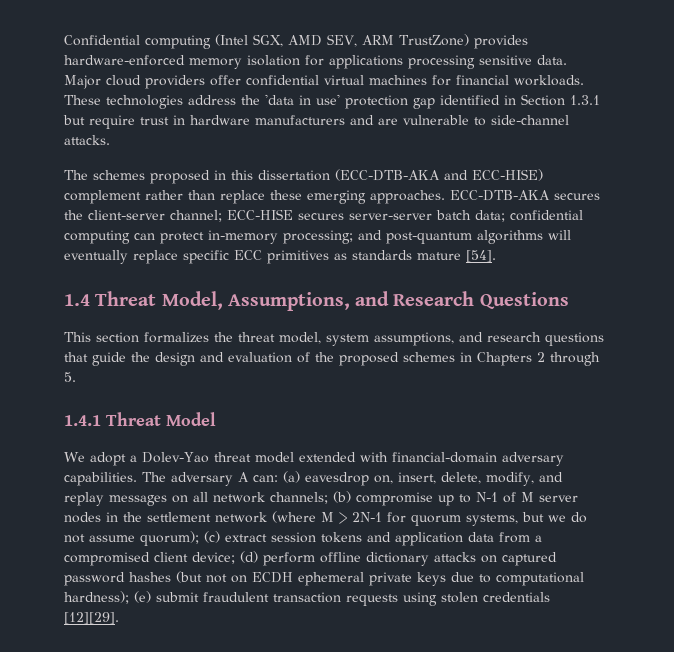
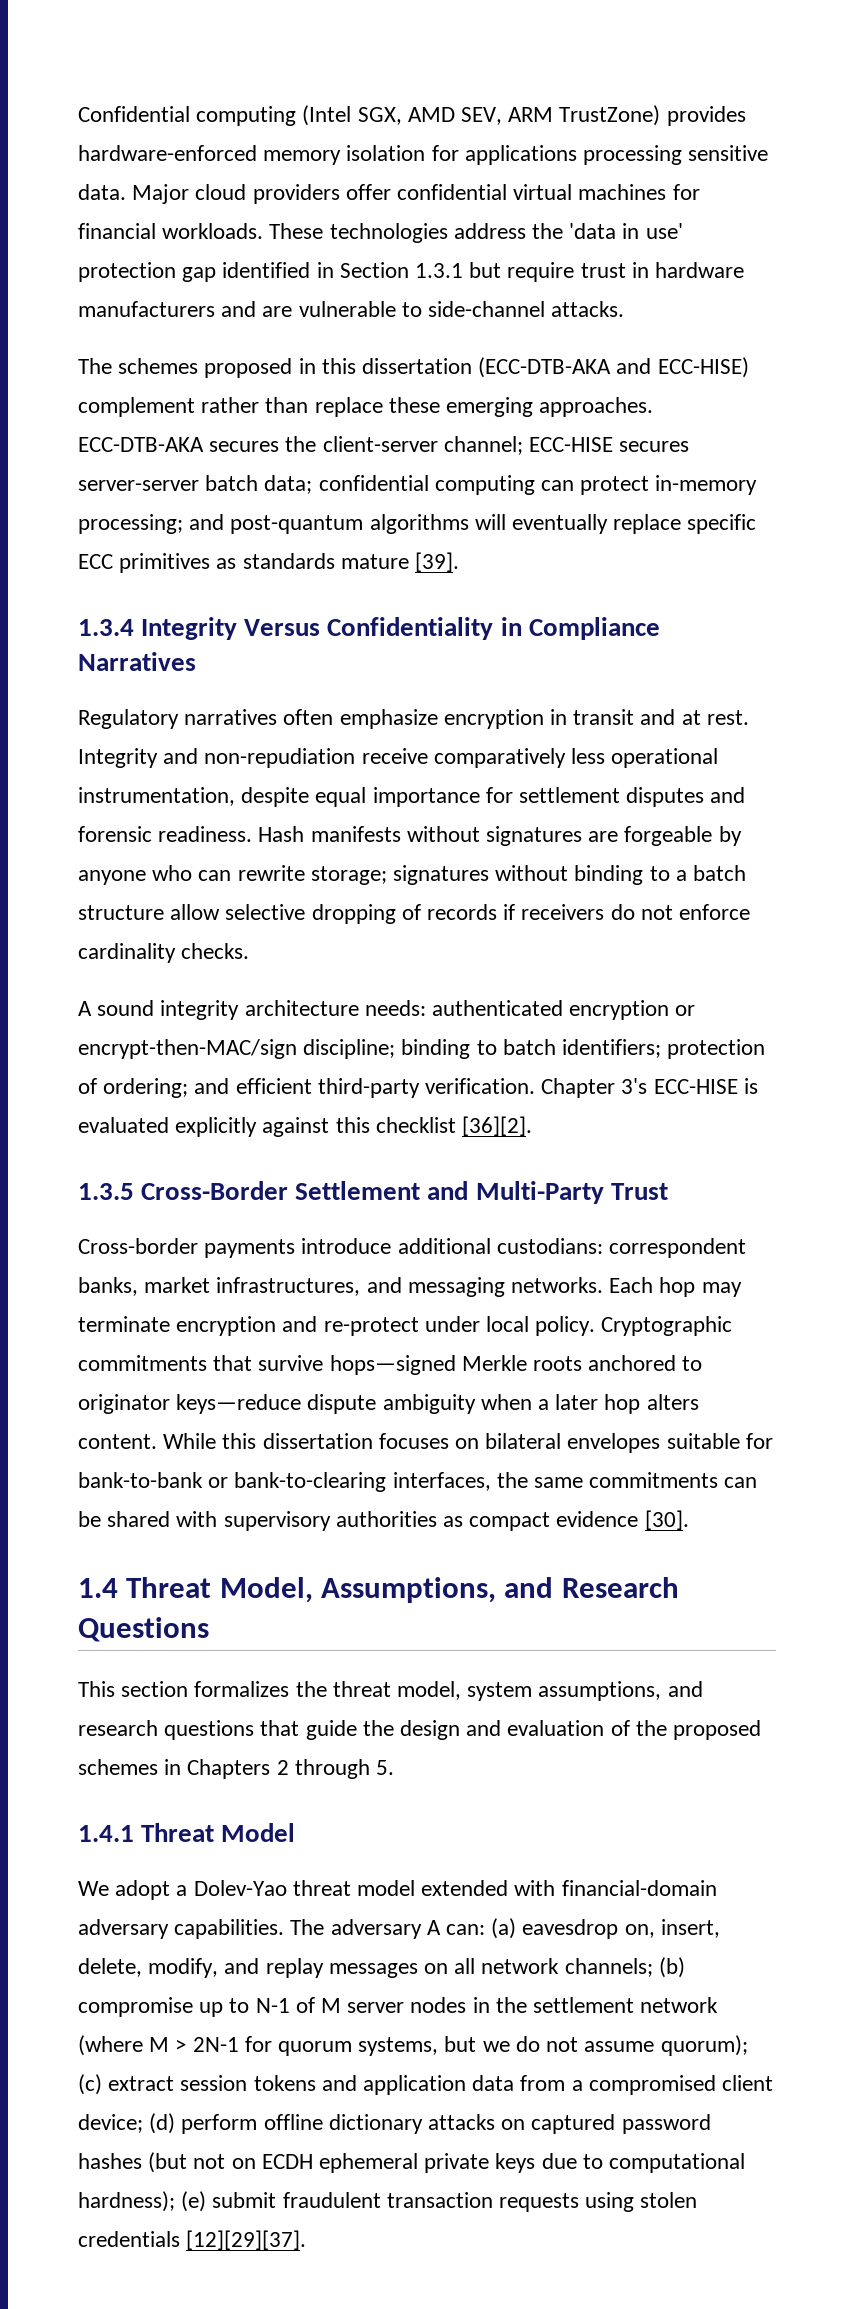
[466,250,496,262] [54]. -> [415,552,460,572] [78,617,660,640] [78,652,196,671] [78,709,749,729] [78,748,719,768] [78,787,746,807] [78,826,742,846] [78,865,747,885] [78,904,751,924] [78,943,250,963] [78,1000,696,1020] [78,1039,766,1059] [78,1078,758,1098] [78,1116,533,1137] [78,1181,668,1204] [78,1238,747,1258] [78,1277,742,1297] [78,1316,733,1336] [78,1355,703,1375] [78,1394,699,1414] [78,1433,773,1453] [78,1472,758,1492] [78,1510,689,1531] [39]. // 1.3.4 Integrity Versus Confidentiality in Compliance Narratives // Regulatory narratives often emphasize encryption in transit and at rest. Integrity and non-repudiation receive comparatively less operational instrumentation, despite equal importance for settlement disputes and forensic readiness. Hash manifests without signatures are forgeable by anyone who can rewrite storage; signatures without binding to a batch structure allow selective dropping of records if receivers do not enforce cardinality checks. // A sound integrity architecture needs: authenticated encryption or encrypt-then-MAC/sign discipline; binding to batch identifiers; protection of ordering; and efficient third-party verification. Chapter 3's ECC-HISE is evaluated explicitly against this checklist [36][2]. // 1.3.5 Cross-Border Settlement and Multi-Party Trust // Cross-border payments introduce additional custodians: correspondent banks, market infrastructures, and messaging networks. Each hop may terminate encryption and re-protect under local policy. Cryptographic commitments that survive hops—signed Merkle roots anchored to originator keys—reduce dispute ambiguity when a later hop alters content. While this dissertation focuses on bilateral envelopes suitable for bank-to-bank or bank-to-clearing interfaces, the same commitments can be shared with supervisory authorities as compact evidence [30].
[64,612,119,624] [12][29]. -> [186,2230,307,2250] [12][29][37].

